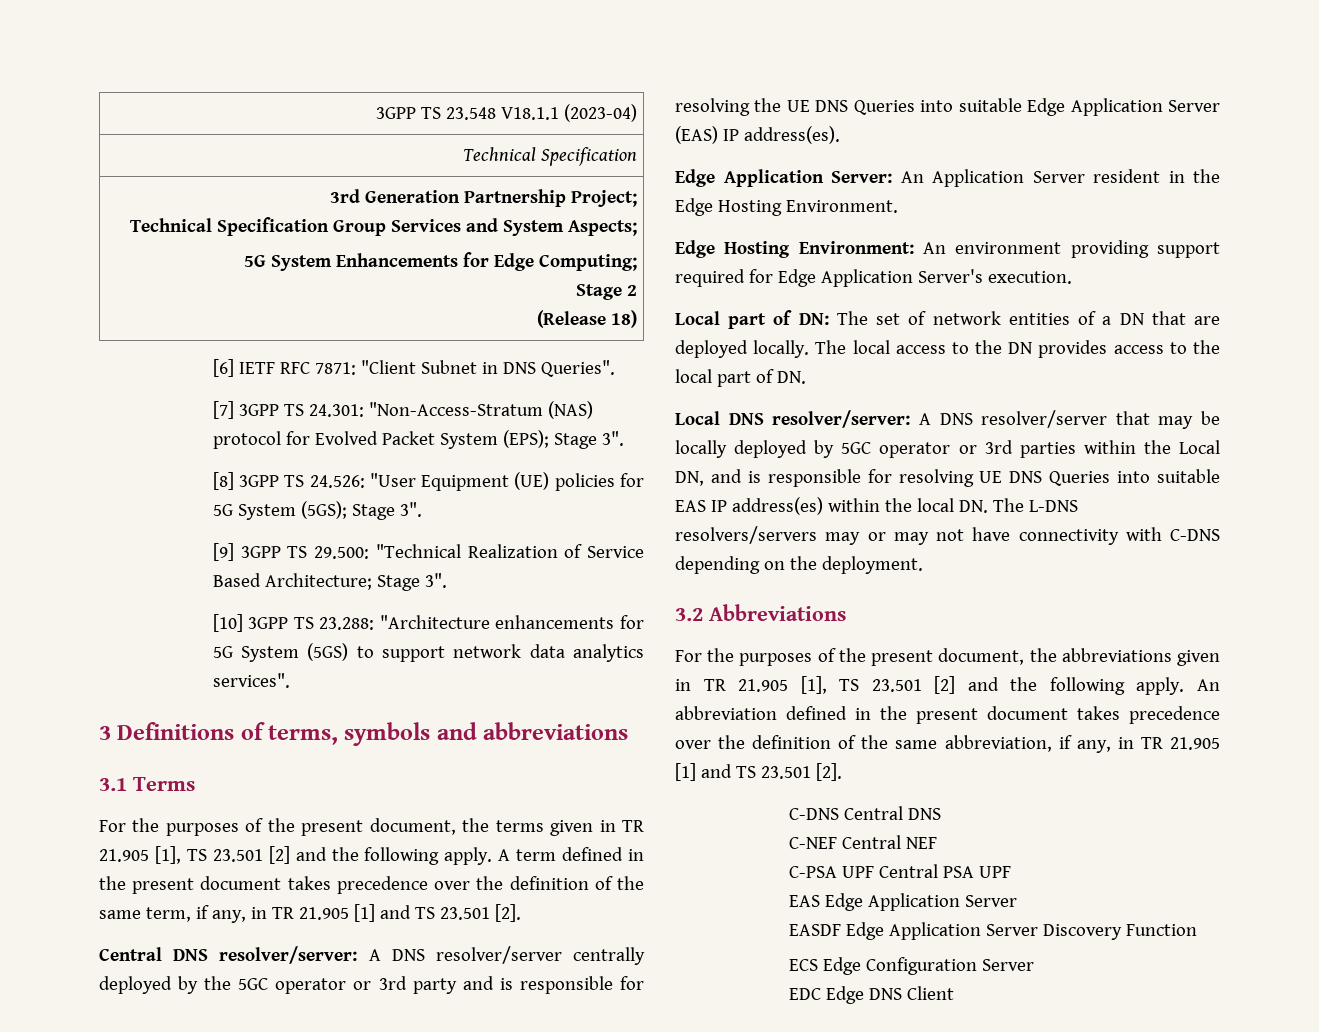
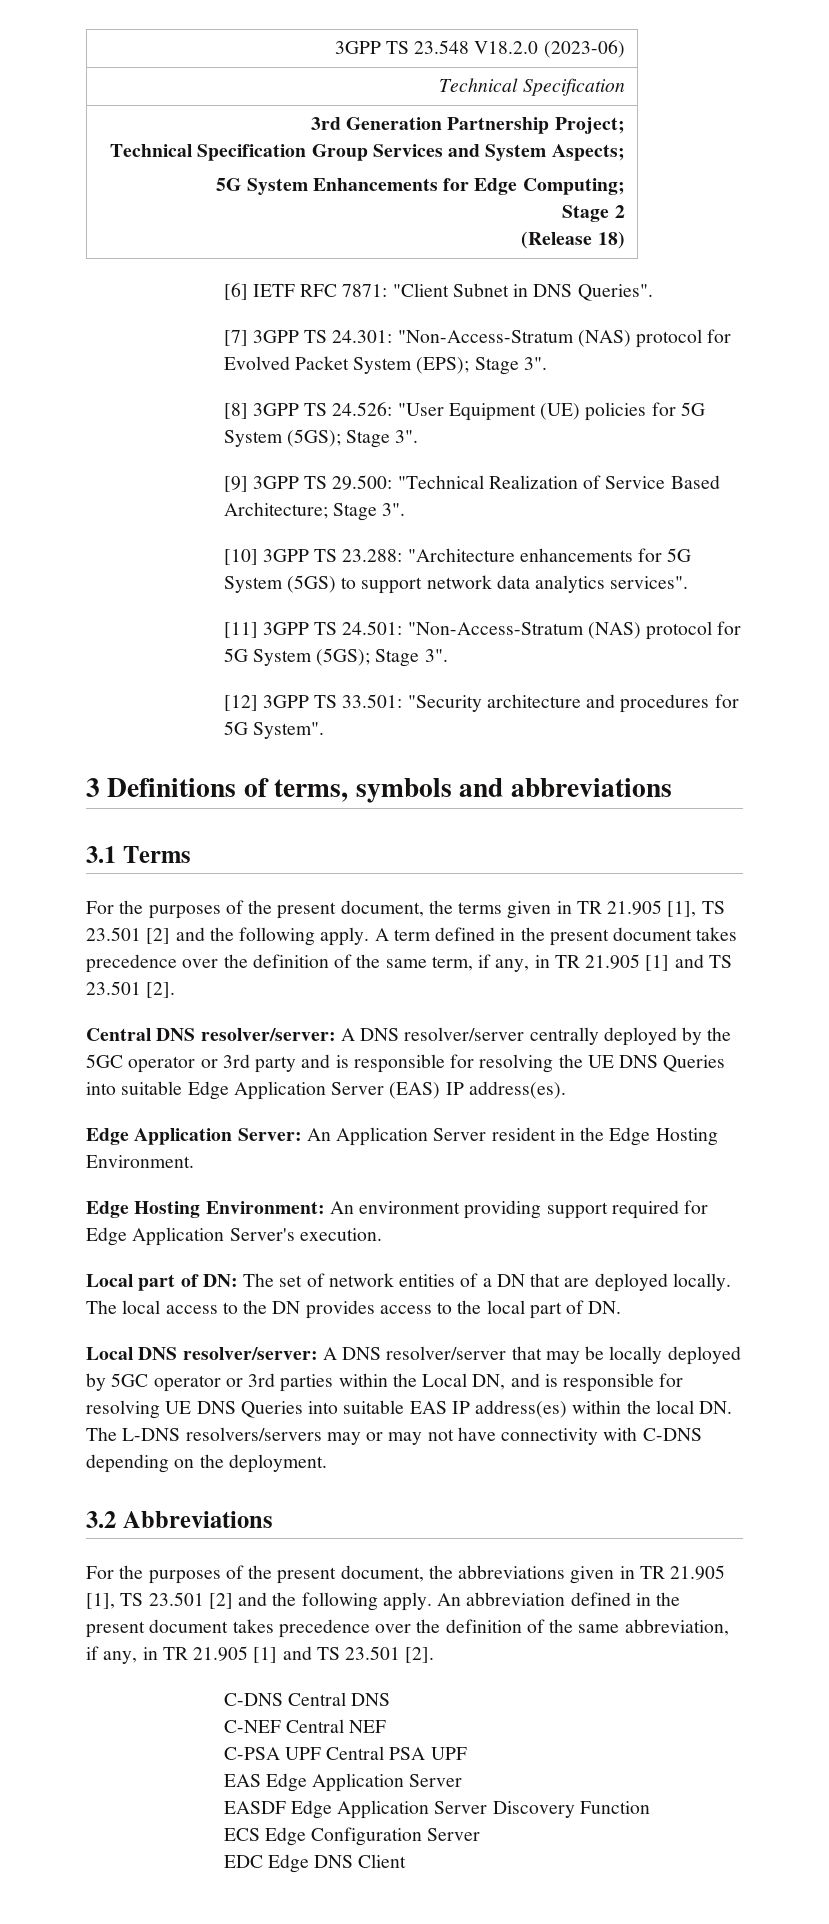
[500,104,637,122] V18.1.1 (2023-04) -> [474,40,625,58] V18.2.0 (2023-06)
(290, 680) none -> [223,621,742,640] [223,648,448,667] [223,694,739,713] [223,721,324,739] // [11] 3GPP TS 24.501: "Non-Access-Stratum (NAS) protocol for 5G System (5GS); Stage 3". // [12] 3GPP TS 33.501: "Security architecture and procedures for 5G System".

